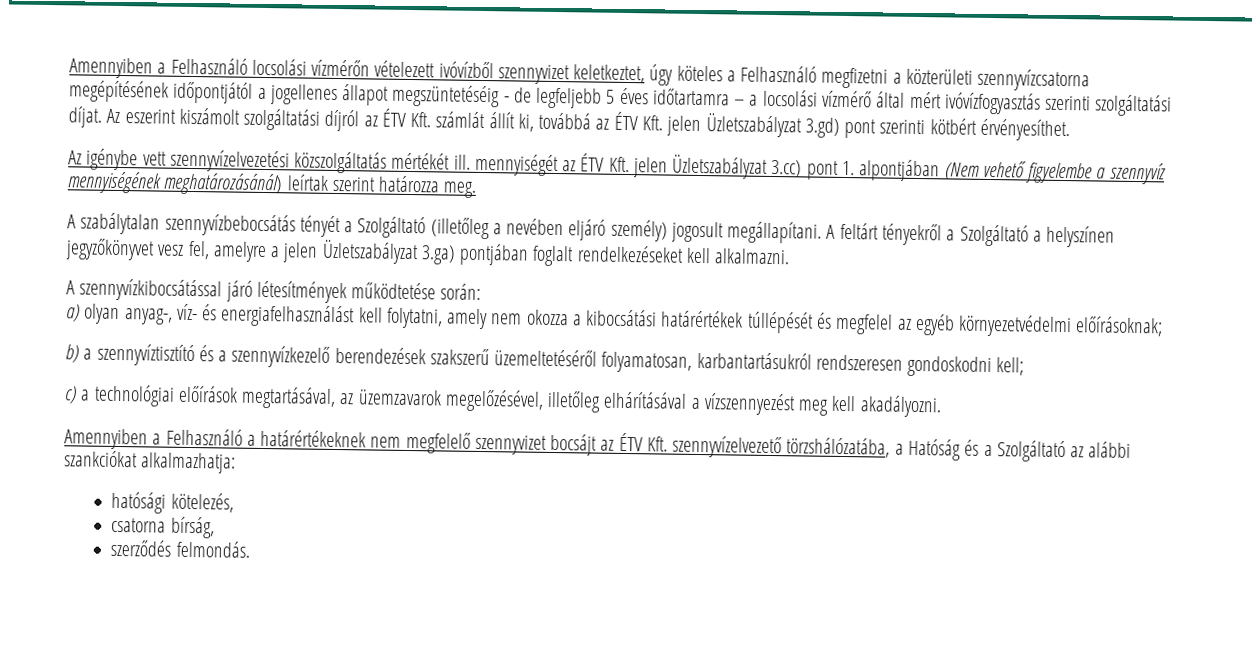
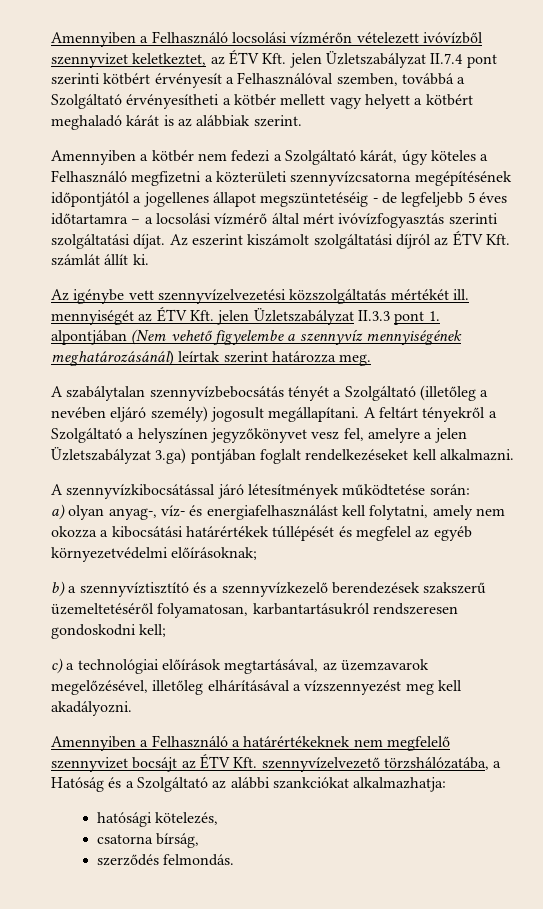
(646, 74) none -> [210,50,497,68] [51,72,466,88] [51,94,473,109] [51,115,302,130] [51,150,398,165] az ÉTV Kft. jelen Üzletszabályzat II.7.4 pont szerinti kötbért érvényesít a Felhasználóval szemben, továbbá a Szolgáltató érvényesítheti a kötbér mellett vagy helyett a kötbért meghaladó kárát is az alábbiak szerint. // Amennyiben a kötbér nem fedezi a Szolgáltató kárát,
[517,111,1070,142] ki, továbbá az ÉTV Kft. jelen Üzletszabályzat 3.gd) pont szerinti kötbért érvényesíthet. -> [132,254,149,265] ki.
[771,159,803,178] 3.cc) -> [357,310,390,321] II.3.3

